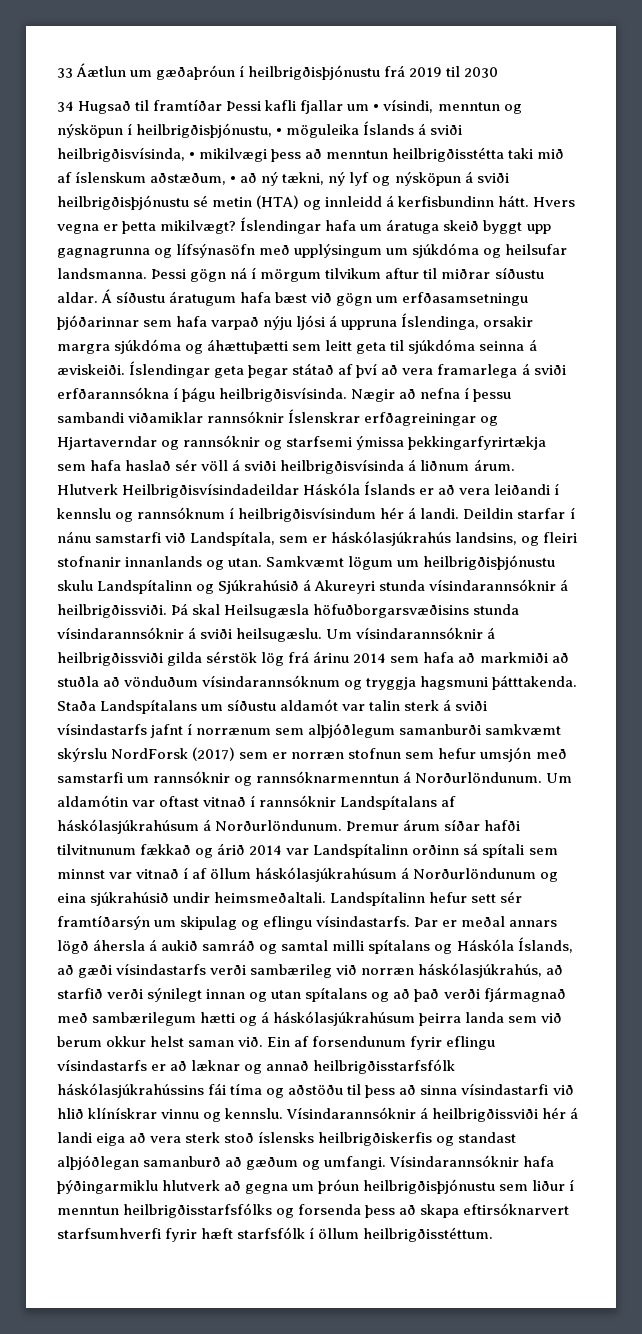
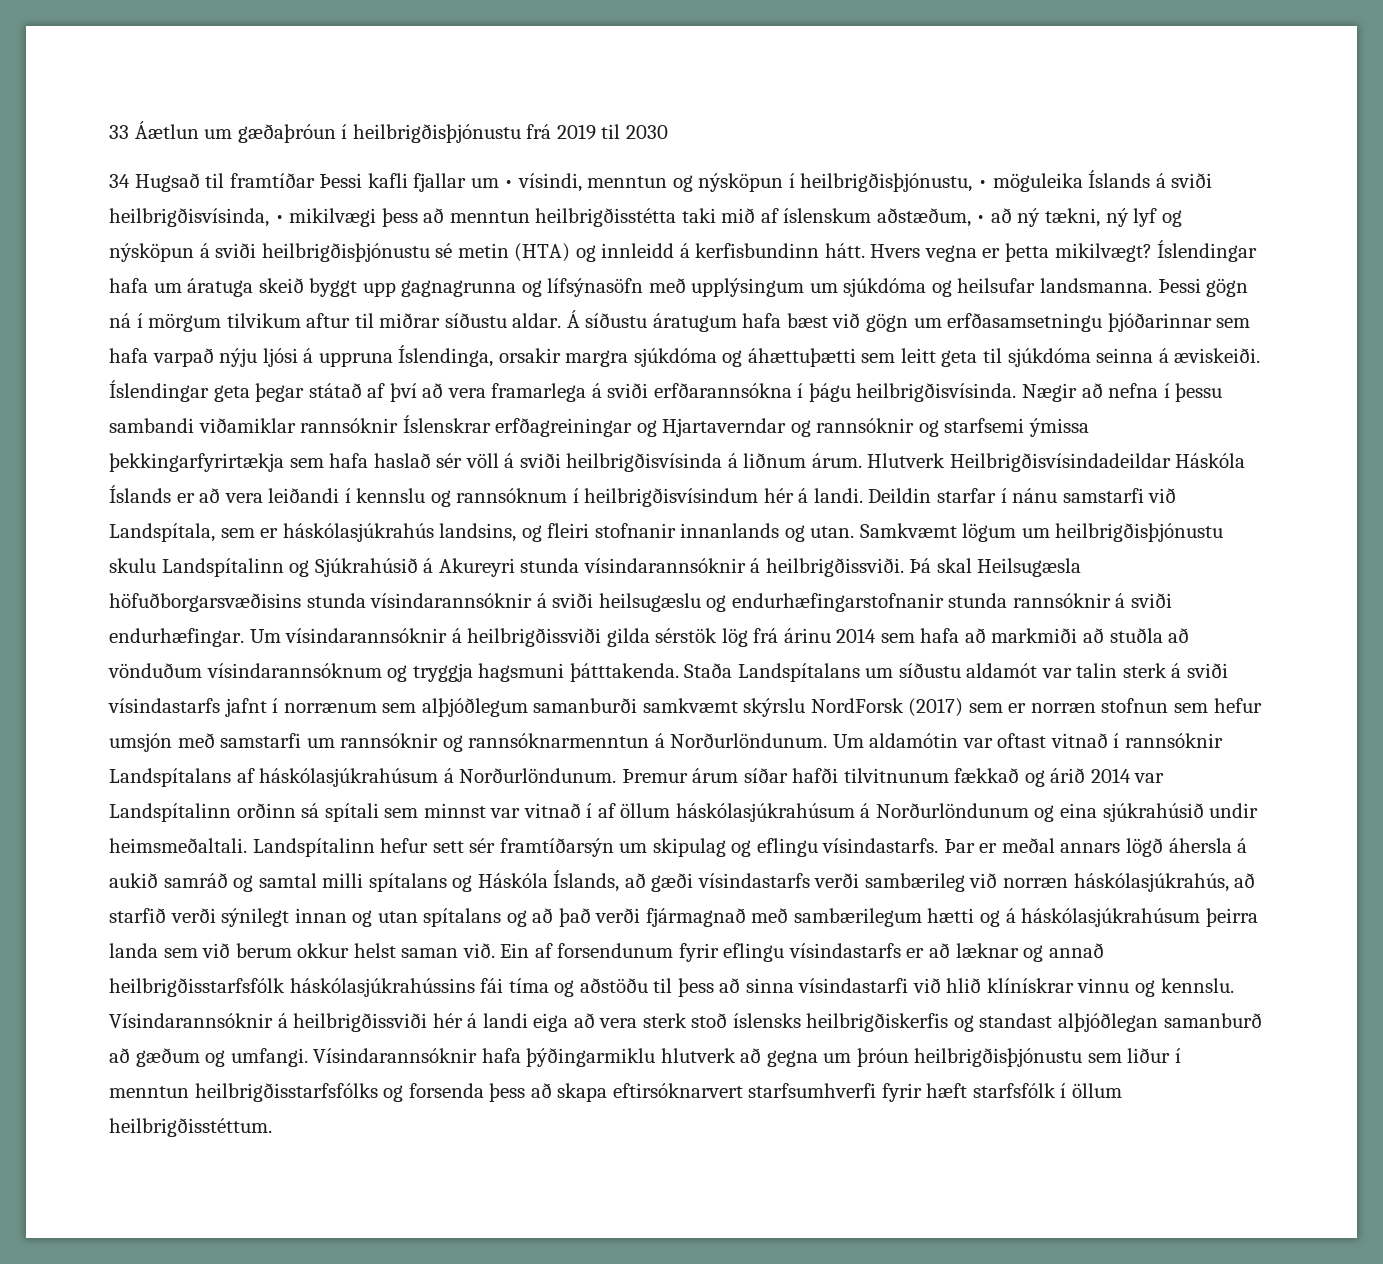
[236,628,323,642] heilsugæslu. -> [598,593,1172,612] [109,628,244,647] heilsugæslu og endurhæfingarstofnanir stunda rannsóknir á sviði endurhæfingar.

